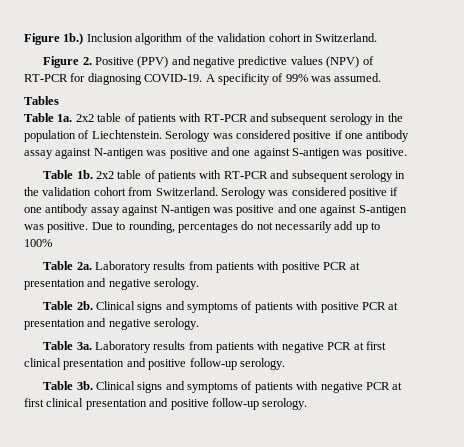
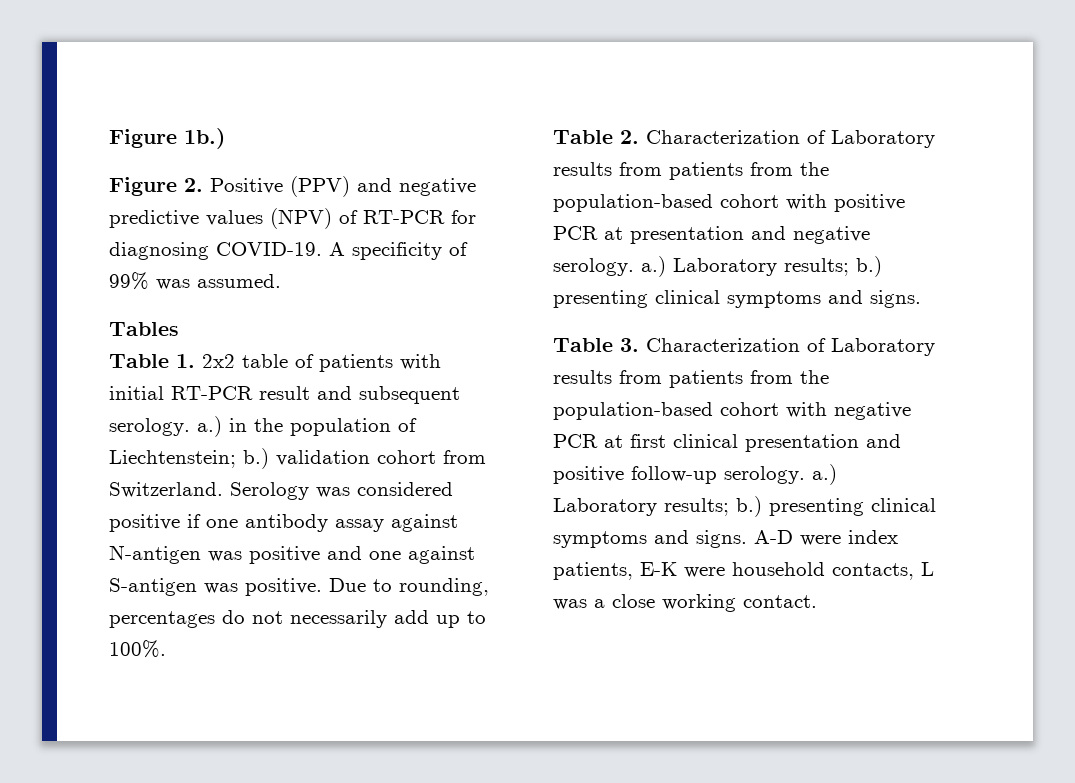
[86,33,378,45] Inclusion algorithm of the validation cohort in Switzerland. -> (225, 138) none
[57,113,403,125] [24,130,410,142] [24,147,407,159] [43,170,406,182] [24,187,39,196] 1a. 2x2 table of patients with RT-PCR and subsequent serology in the population of Liechtenstein. Serology was considered positive if one antibody assay against N-antigen was positive and one against S-antigen was positive. // Table 1b. 2x2 table of patients with RT-PCR and subsequent serology in the -> [176,354,441,372] [109,386,460,404] [109,416,417,437] [109,448,269,469] 1. 2x2 table of patients with initial RT-PCR result and subsequent serology. a.) in the population of Liechtenstein; b.)
[24,239,52,247] [43,261,360,273] [24,278,200,290] [43,301,399,313] [24,318,200,330] [43,341,255,353] 100% // Table 2a. Laboratory results from patients with positive PCR at presentation and negative serology. // Table 2b. Clinical signs and symptoms of patients with positive PCR at presentation and negative serology. // Table 3a. Laboratory results from patients -> [109,640,166,658] [553,130,935,148] [553,162,829,180] [553,194,905,212] [553,226,870,244] [553,256,882,277] [553,290,921,308] [553,338,935,356] [553,370,829,388] [553,402,779,420] 100%. // Table 2. Characterization of Laboratory results from patients from the population-based cohort with positive PCR at presentation and negative serology. a.) Laboratory results; b.) presenting clinical symptoms and signs. // Table 3. Characterization of Laboratory results from patients from the population-based cohort
[43,381,403,393] [24,398,308,410] // Table 3b. Clinical signs and symptoms of patients with negative PCR at first clinical presentation and positive follow-up serology. -> [812,464,837,485] [553,496,936,517] [553,530,898,548] [553,562,934,580] [553,594,817,612] a.) Laboratory results; b.) presenting clinical symptoms and signs. A-D were index patients, E-K were household contacts, L was a close working contact.

